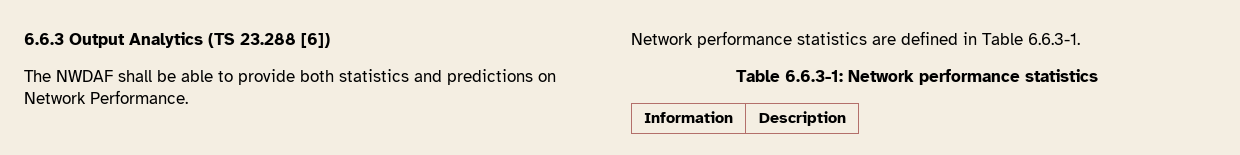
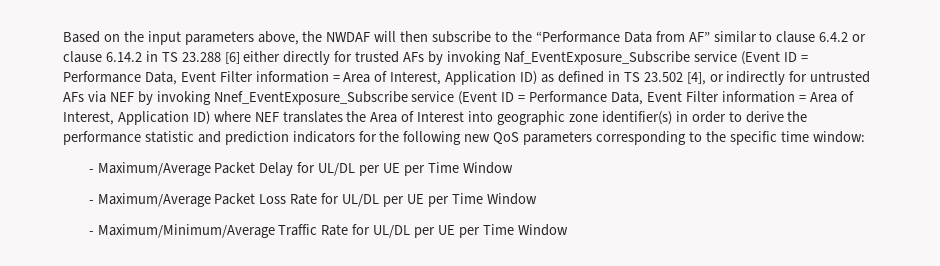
[24,32,330,48] [24,69,556,85] [24,90,188,104] [631,31,1080,48] [735,69,1098,85] [644,111,733,123] [758,111,846,126] 6.6.3 Output Analytics (TS 23.288 [6]) // The NWDAF shall be able to provide both statistics and predictions on Network Performance. // Network performance statistics are defined in Table 6.6.3-1. // Table 6.6.3-1: Network performance statistics // Information | Description -> [63,31,867,45] [63,51,808,65] [63,71,871,85] [63,91,854,105] [63,111,808,125] [63,131,865,145] [88,162,513,176] [88,193,537,207] [88,224,568,238] Based on the input parameters above, the NWDAF will then subscribe to the “Performance Data from AF” similar to clause 6.4.2 or clause 6.14.2 in TS 23.288 [6] either directly for trusted AFs by invoking Naf_EventExposure_Subscribe service (Event ID = Performance Data, Event Filter information = Area of Interest, Application ID) as defined in TS 23.502 [4], or indirectly for untrusted AFs via NEF by invoking Nnef_EventExposure_Subscribe service (Event ID = Performance Data, Event Filter information = Area of Interest, Application ID) where NEF translates the Area of Interest into geographic zone identifier(s) in order to derive the performance statistic and prediction indicators for the following new QoS parameters corresponding to the specific time window: // - Maximum/Average Packet Delay for UL/DL per UE per Time Window // - Maximum/Average Packet Loss Rate for UL/DL per UE per Time Window // - Maximum/Minimum/Average Traffic Rate for UL/DL per UE per Time Window

